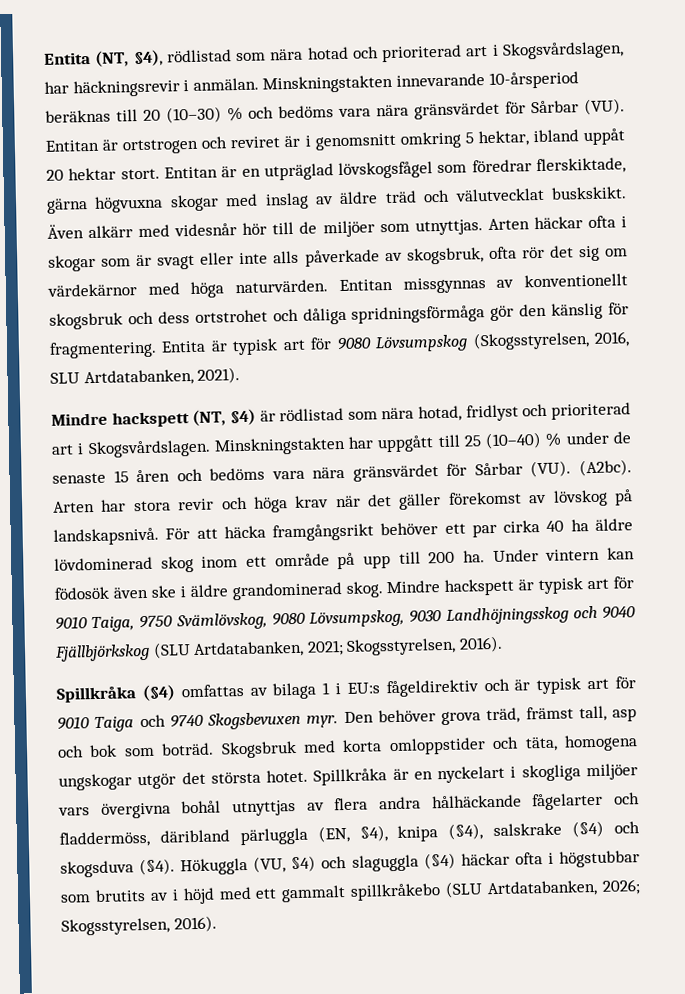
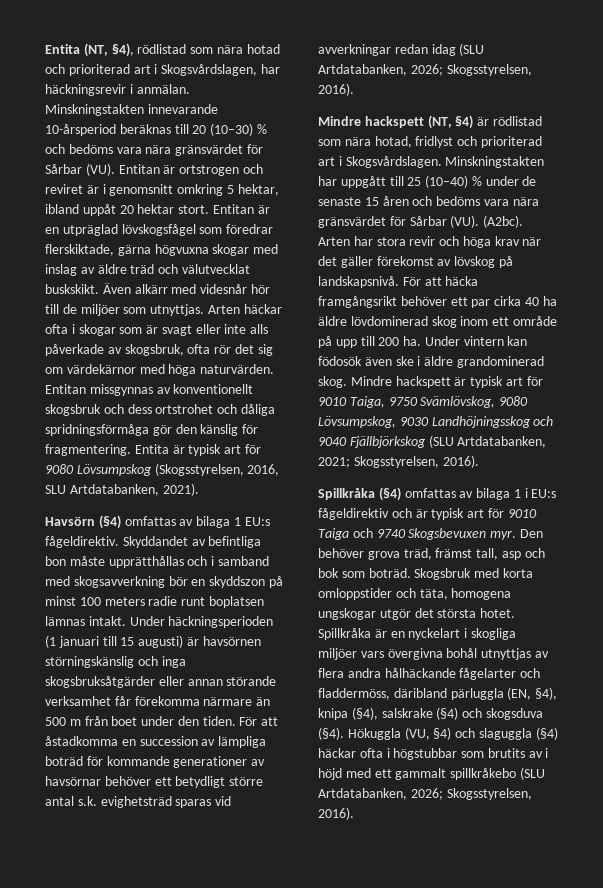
(241, 375) none -> [45,515,270,529] [45,536,262,548] [45,556,269,568] [45,576,283,588] [45,596,264,608] [45,616,274,628] [45,635,261,648] [45,656,186,668] [45,676,277,688] [45,696,271,706] [45,716,279,726] [45,736,267,748] [45,756,266,768] [45,776,264,788] [45,796,232,808] [318,43,485,56] [318,64,532,76] [318,83,354,96] // Havsörn (§4) omfattas av bilaga 1 EU:s fågeldirektiv. Skyddandet av befintliga bon måste upprätthållas och i samband med skogsavverkning bör en skyddszon på minst 100 meters radie runt boplatsen lämnas intakt. Under häckningsperioden (1 januari till 15 augusti) är havsörnen störningskänslig och inga skogsbruksåtgärder eller annan störande verksamhet får förekomma närmare än 500 m från boet under den tiden. För att åstadkomma en succession av lämpliga boträd för kommande generationer av havsörnar behöver ett betydligt större antal s.k. evighetsträd sparas vid avverkningar redan idag (SLU Artdatabanken, 2026; Skogsstyrelsen, 2016).

